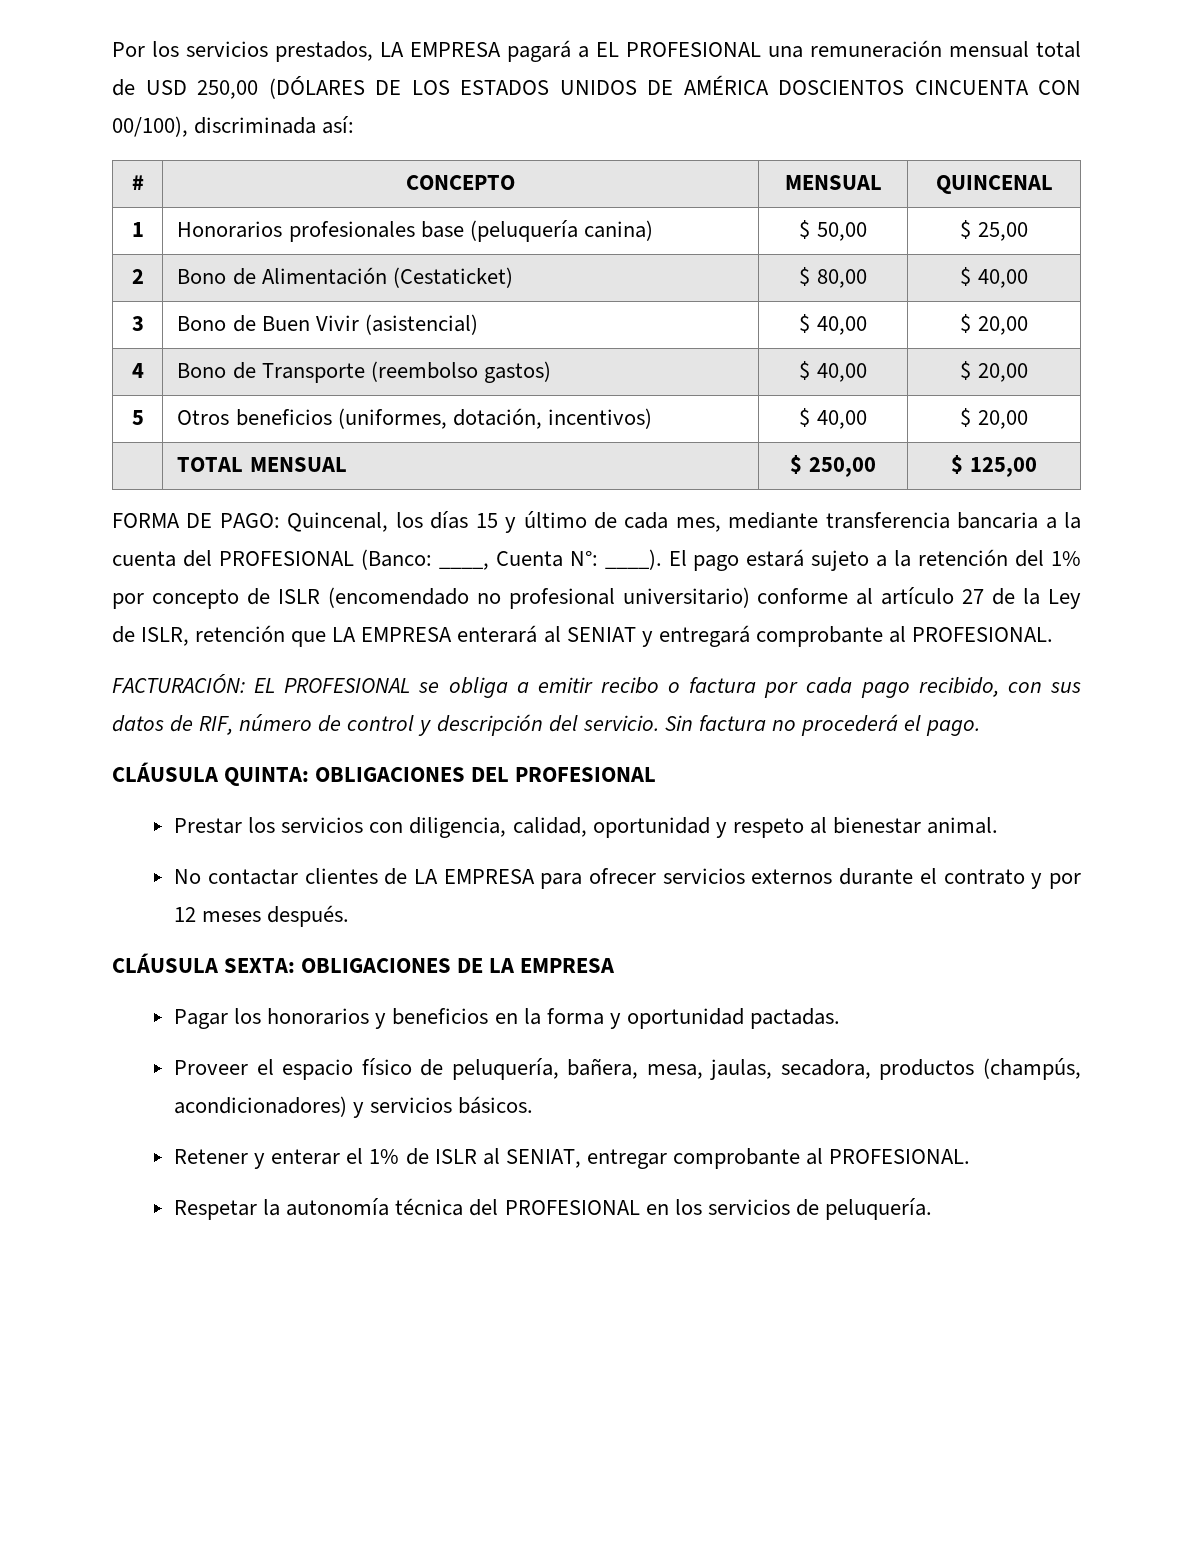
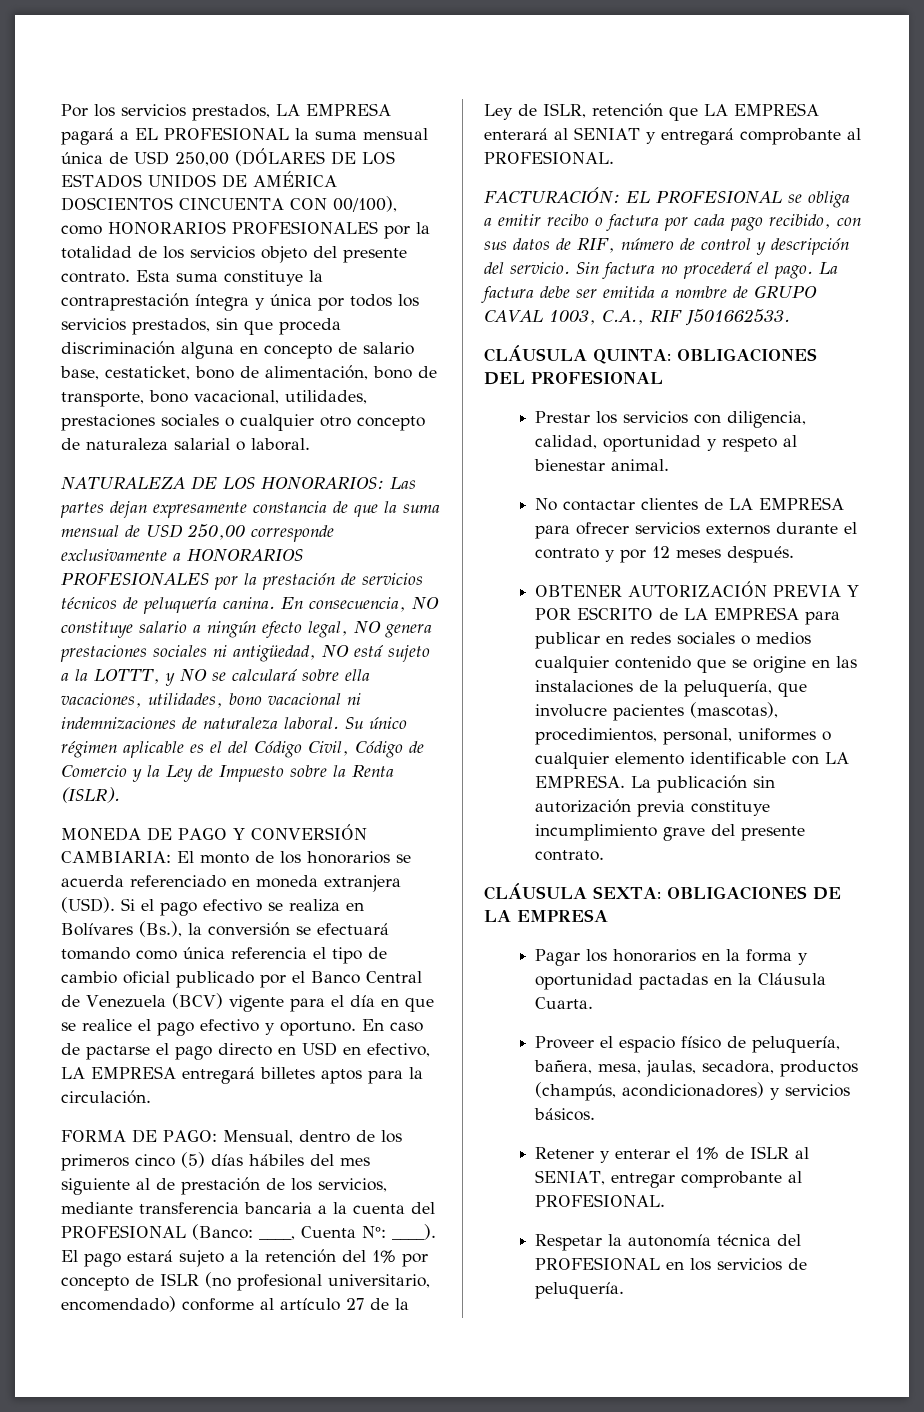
[768,40,1081,58] una remuneración mensual total -> [295,128,428,140] [61,152,103,164] la suma mensual única
[194,116,355,134] [131,175,144,190] [406,175,515,190] [784,175,882,190] [935,175,1053,194] [131,222,144,237] [177,220,653,242] [799,220,867,241] [960,220,1028,241] [131,269,144,284] [177,267,513,288] [799,267,867,288] [960,267,1028,288] [131,316,144,331] [177,314,478,335] [799,314,867,335] [960,314,1028,335] [131,363,144,378] [177,361,551,383] [799,361,867,382] [960,361,1028,382] [131,410,144,425] [177,408,652,429] [799,408,867,429] [960,408,1028,429] [177,457,347,472] [790,455,876,477] [951,455,1037,477] [112,511,721,533] discriminada así: // # | CONCEPTO | MENSUAL | QUINCENAL // 1 | Honorarios profesionales base (peluquería canina) | $ 50,00 | $ 25,00 // 2 | Bono de Alimentación (Cestaticket) | $ 80,00 | $ 40,00 // 3 | Bono de Buen Vivir (asistencial) | $ 40,00 | $ 20,00 // 4 | Bono de Transporte (reembolso gastos) | $ 40,00 | $ 20,00 // 5 | Otros beneficios (uniformes, dotación, incentivos) | $ 40,00 | $ 20,00 // | TOTAL MENSUAL | $ 250,00 | $ 125,00 // FORMA DE PAGO: Quincenal, los días 15 y último de cada mes, -> [61,221,430,239] [61,246,407,263] [61,270,323,286] [61,293,419,311] [61,318,341,335] [61,341,414,359] [60,365,437,380] [61,390,367,407] [61,414,425,431] [61,438,310,451] [61,476,416,490] [60,501,440,518] [61,524,334,542] [61,549,303,562] [61,573,423,590] [61,597,439,614] [61,621,432,638] [60,645,430,662] [61,669,370,686] [61,693,361,708] [61,717,407,729] [61,741,424,758] [61,765,394,782] [61,787,120,803] [61,824,367,841] [61,851,411,864] [61,875,401,892] [61,897,364,916] [61,921,389,937] [61,947,387,964] [61,971,422,988] [61,993,434,1012] [61,1019,423,1036] [61,1042,430,1060] [61,1066,423,1084] [61,1090,151,1104] [61,1129,402,1144] [61,1152,370,1171] [61,1177,387,1195] como HONORARIOS PROFESIONALES por la totalidad de los servicios objeto del presente contrato. Esta suma constituye la contraprestación íntegra y única por todos los servicios prestados, sin que proceda discriminación alguna en concepto de salario base, cestaticket, bono de alimentación, bono de transporte, bono vacacional, utilidades, prestaciones sociales o cualquier otro concepto de naturaleza salarial o laboral. // NATURALEZA DE LOS HONORARIOS: Las partes dejan expresamente constancia de que la suma mensual de USD 250,00 corresponde exclusivamente a HONORARIOS PROFESIONALES por la prestación de servicios técnicos de peluquería canina. En consecuencia, NO constituye salario a ningún efecto legal, NO genera prestaciones sociales ni antigüedad, NO está sujeto a la LOTTT, y NO se calculará sobre ella vacaciones, utilidades, bono vacacional ni indemnizaciones de naturaleza laboral. Su único régimen aplicable es el del Código Civil, Código de Comercio y la Ley de Impuesto sobre la Renta (ISLR). // MONEDA DE PAGO Y CONVERSIÓN CAMBIARIA: El monto de los honorarios se acuerda referenciado en moneda extranjera (USD). Si el pago efectivo se realiza en Bolívares (Bs.), la conversión se efectuará tomando como única referencia el tipo de cambio oficial publicado por el Banco Central de Venezuela (BCV) vigente para el día en que se realice el pago efectivo y oportuno. En caso de pactarse el pago directo en USD en efectivo, LA EMPRESA entregará billetes aptos para la circulación. // FORMA DE PAGO: Mensual, dentro de los primeros cinco (5) días hábiles del mes siguiente al de prestación de los servicios,
[327,587,750,609] (encomendado no profesional universitario) -> [205,1272,430,1291] [61,1296,176,1312] (no profesional universitario, encomendado)
(981, 728) none -> [819,262,838,274] [481,285,817,303] [484,309,790,326] La factura debe ser emitida a nombre de GRUPO CAVAL 1003, C.A., RIF J501662533.
(350, 916) none -> [535,581,860,597] [535,607,841,625] [535,632,812,649] [535,656,858,673] [535,680,808,697] [535,702,779,721] [535,728,832,745] [535,752,850,769] [535,775,776,793] [535,799,771,817] [535,824,806,841] [535,850,605,861] // OBTENER AUTORIZACIÓN PREVIA Y POR ESCRITO de LA EMPRESA para publicar en redes sociales o medios cualquier contenido que se origine en las instalaciones de la peluquería, que involucre pacientes (mascotas), procedimientos, personal, uniformes o cualquier elemento identificable con LA EMPRESA. La publicación sin autorización previa constituye incumplimiento grave del presente contrato.
[375,1008,489,1029] y beneficios -> (697, 955) none
[749,1008,840,1029] pactadas. -> [639,973,827,990] [535,997,594,1009] pactadas en la Cláusula Cuarta.

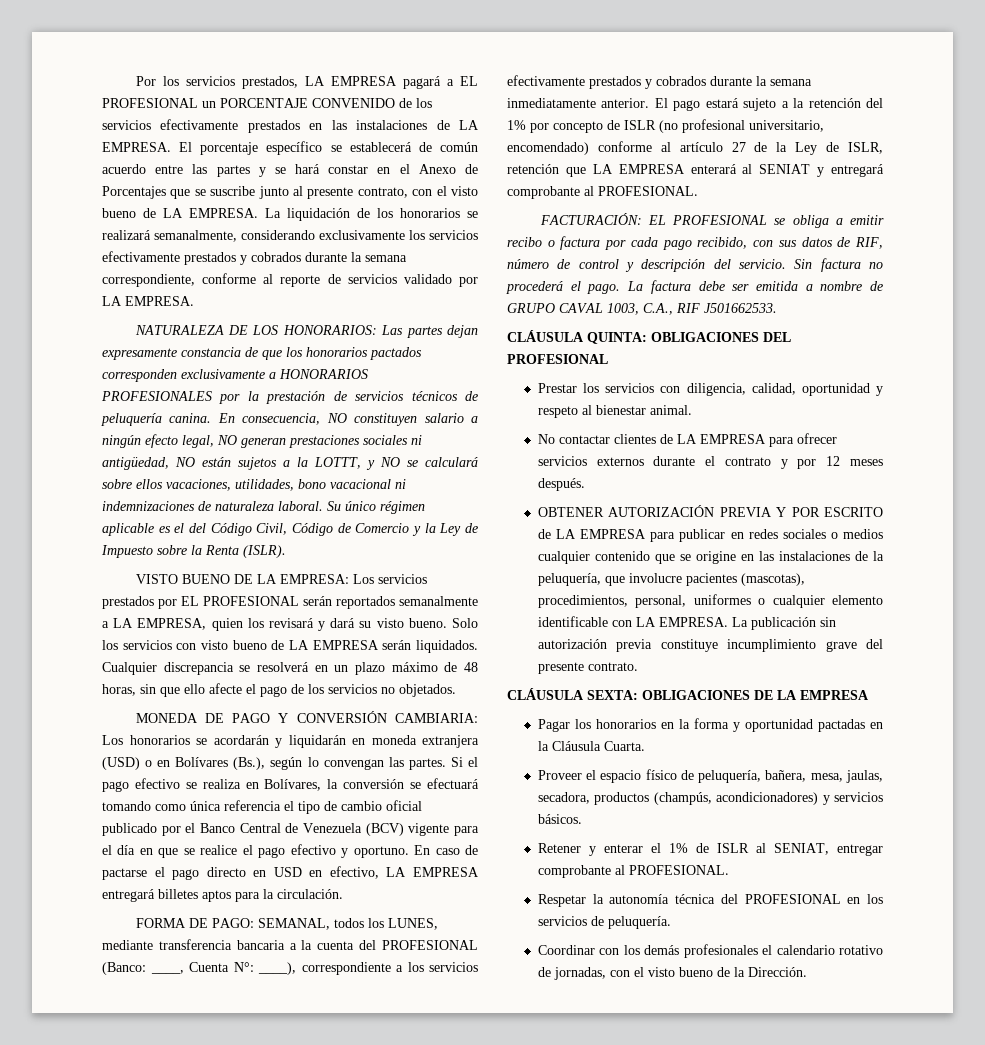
[295,128,428,140] [61,148,395,166] [61,171,337,188] [61,196,397,212] [61,221,430,239] [61,246,407,263] [61,270,323,286] [61,293,419,311] [61,318,341,335] [61,341,414,359] [60,365,437,380] [61,390,367,407] [61,414,425,431] [61,438,310,451] la suma mensual única de USD 250,00 (DÓLARES DE LOS ESTADOS UNIDOS DE AMÉRICA DOSCIENTOS CINCUENTA CON 00/100), como HONORARIOS PROFESIONALES por la totalidad de los servicios objeto del presente contrato. Esta suma constituye la contraprestación íntegra y única por todos los servicios prestados, sin que proceda discriminación alguna en concepto de salario base, cestaticket, bono de alimentación, bono de transporte, bono vacacional, utilidades, prestaciones sociales o cualquier otro concepto de naturaleza salarial o laboral. -> [202,98,432,108] [102,119,479,133] [102,141,478,155] [102,164,479,177] [102,186,478,199] [102,208,478,221] [102,230,478,242] [102,251,407,265] [102,273,478,287] [102,296,194,306] un PORCENTAJE CONVENIDO de los servicios efectivamente prestados en las instalaciones de LA EMPRESA. El porcentaje específico se establecerá de común acuerdo entre las partes y se hará constar en el Anexo de Porcentajes que se suscribe junto al presente contrato, con el visto bueno de LA EMPRESA. La liquidación de los honorarios se realizará semanalmente, considerando exclusivamente los servicios efectivamente prestados y cobrados durante la semana correspondiente, conforme al reporte de servicios validado por LA EMPRESA.
[384,501,440,513] [61,524,334,542] la suma mensual de USD 250,00 corresponde -> [286,347,422,360] [102,369,177,382] los honorarios pactados corresponden
[61,621,133,638] constituye -> [354,413,418,426] constituyen
[385,624,432,638] genera -> [241,438,286,448] generan
[354,645,430,662] está sujeto -> [202,457,277,470] están sujetos
[344,669,370,681] ella -> [136,479,163,489] ellos
(120, 795) none -> [135,574,427,584] [102,596,478,609] [102,618,479,631] [102,640,478,653] [102,662,478,675] [102,683,456,697] // VISTO BUENO DE LA EMPRESA: Los servicios prestados por EL PROFESIONAL serán reportados semanalmente a LA EMPRESA, quien los revisará y dará su visto bueno. Solo los servicios con visto bueno de LA EMPRESA serán liquidados. Cualquier discrepancia se resolverá en un plazo máximo de 48 horas, sin que ello afecte el pago de los servicios no objetados.
[177,851,411,864] [61,875,401,892] [61,897,115,913] El monto de los honorarios se acuerda referenciado en moneda extranjera (USD). -> [102,735,479,748] [102,757,446,770] Los honorarios se acordarán y liquidarán en moneda extranjera (USD) o en Bolívares (Bs.), según lo convengan las partes.
[61,921,182,937] Bolívares (Bs.), -> [264,779,322,791] Bolívares,
[222,1130,402,1144] [61,1152,370,1171] [61,1177,387,1195] Mensual, dentro de los primeros cinco (5) días hábiles del mes siguiente al de prestación de los servicios, -> [257,918,438,930] SEMANAL, todos los LUNES,
[392,1224,436,1240] ____). -> [258,962,478,975] [507,75,812,89] [507,98,650,108] ____), correspondiente a los servicios efectivamente prestados y cobrados durante la semana inmediatamente anterior.
(625, 1290) none -> [537,944,883,958] [537,967,807,980] // Coordinar con los demás profesionales el calendario rotativo de jornadas, con el visto bueno de la Dirección.

